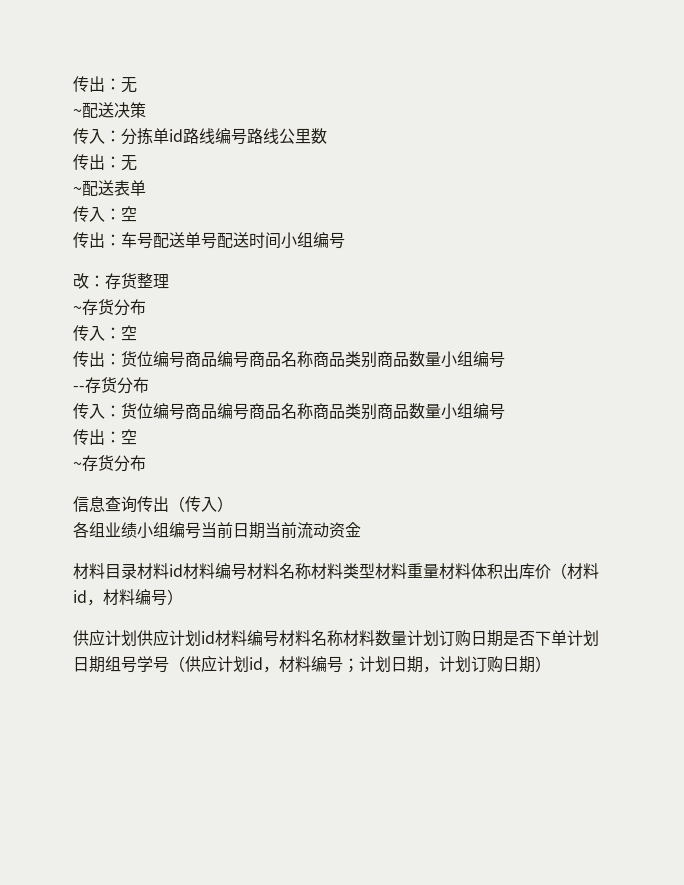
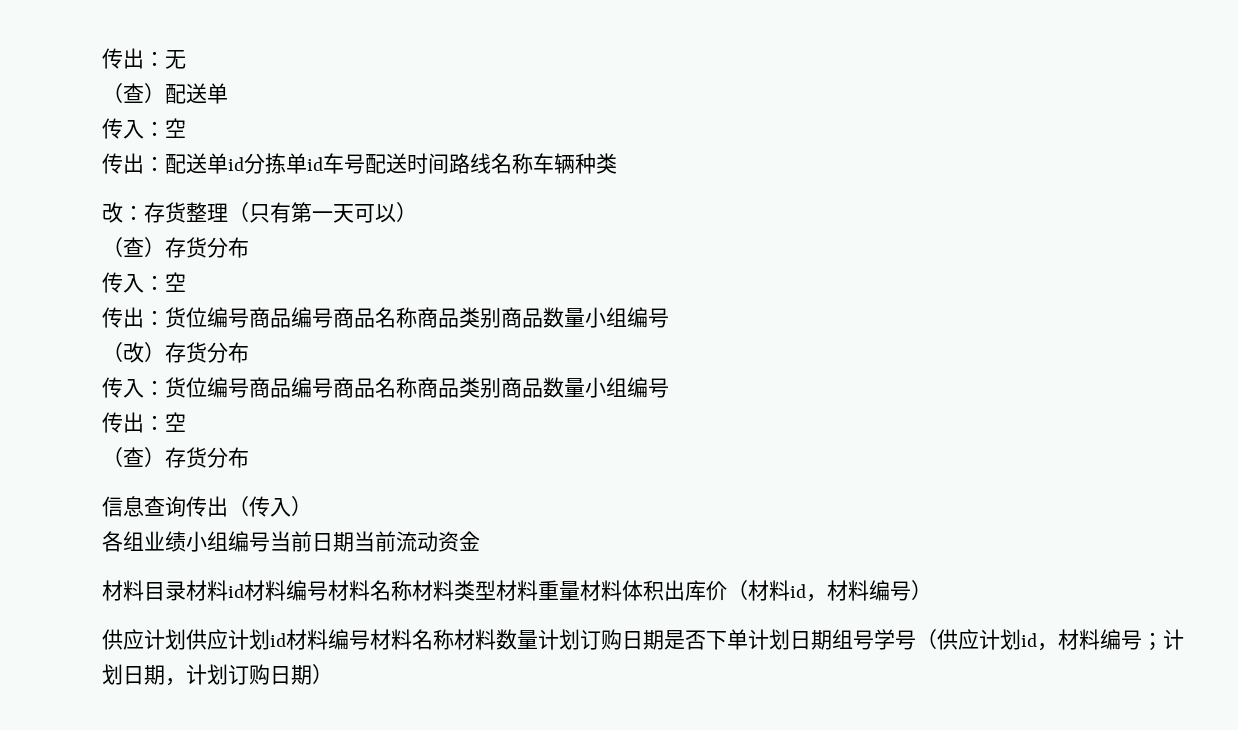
[73,76,137,93] [73,102,146,118] [73,128,327,145] [73,154,137,171] [73,180,146,196] [73,206,137,222] [73,232,345,249] [73,273,169,289] [73,305,82,313] 传出：无 // ~配送决策 // 传入：分拣单id路线编号路线公里数 // 传出：无 // ~配送表单 // 传入：空 // 传出：车号配送单号配送时间小组编号 // 改：存货整理 // ~ -> [102,48,186,69] [102,83,228,104] [102,118,186,139] [102,153,617,174] [102,202,417,223] [102,237,165,257] 传出：无 // （查）配送单 // 传入：空 // 传出：配送单id分拣单id车号配送时间路线名称车辆种类 // 改：存货整理（只有第一天可以） // （查）
[73,386,85,391] -- -> [102,342,165,363] （改）
[73,461,82,469] ~ -> [102,447,165,467] （查）

